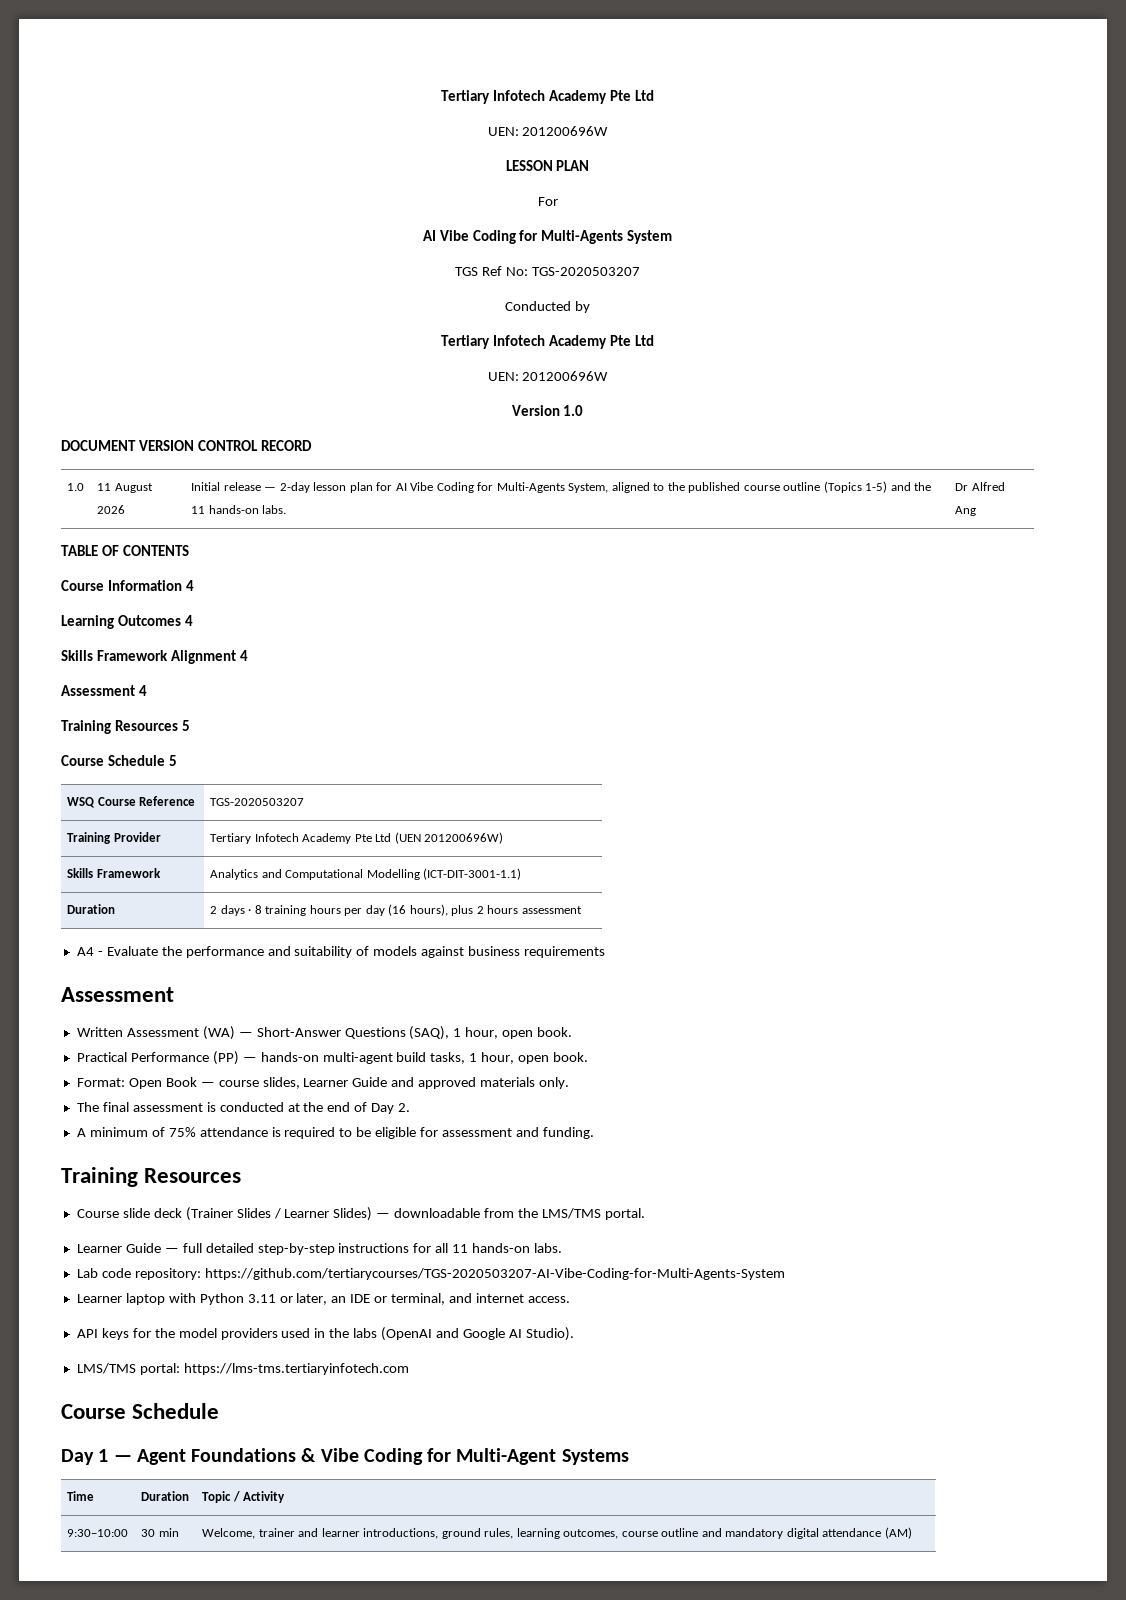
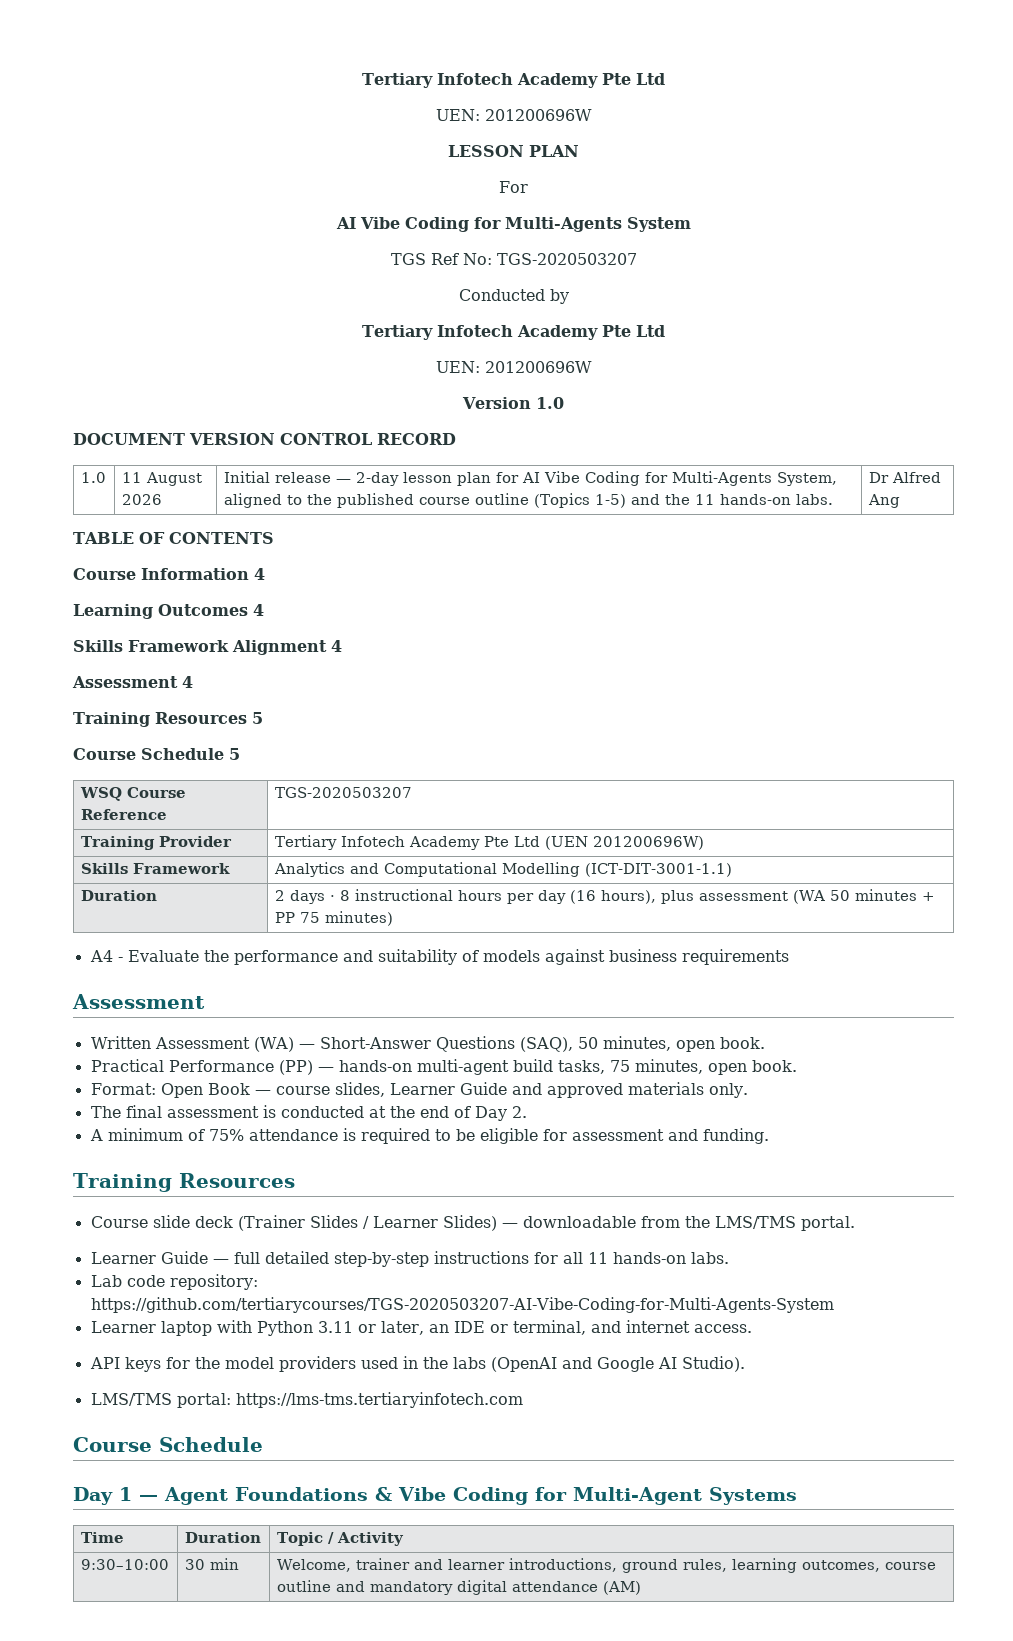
[265,905,307,916] training -> [354,889,453,901] instructional
[476,905,582,914] 2 hours assessment -> [698,889,935,904] [274,911,393,926] assessment (WA 50 minutes + PP 75 minutes)
[453,1027,499,1039] 1 hour, -> [577,1036,671,1051] 50 minutes,
[469,1052,515,1064] 1 hour, -> [609,1059,703,1074] 75 minutes,

